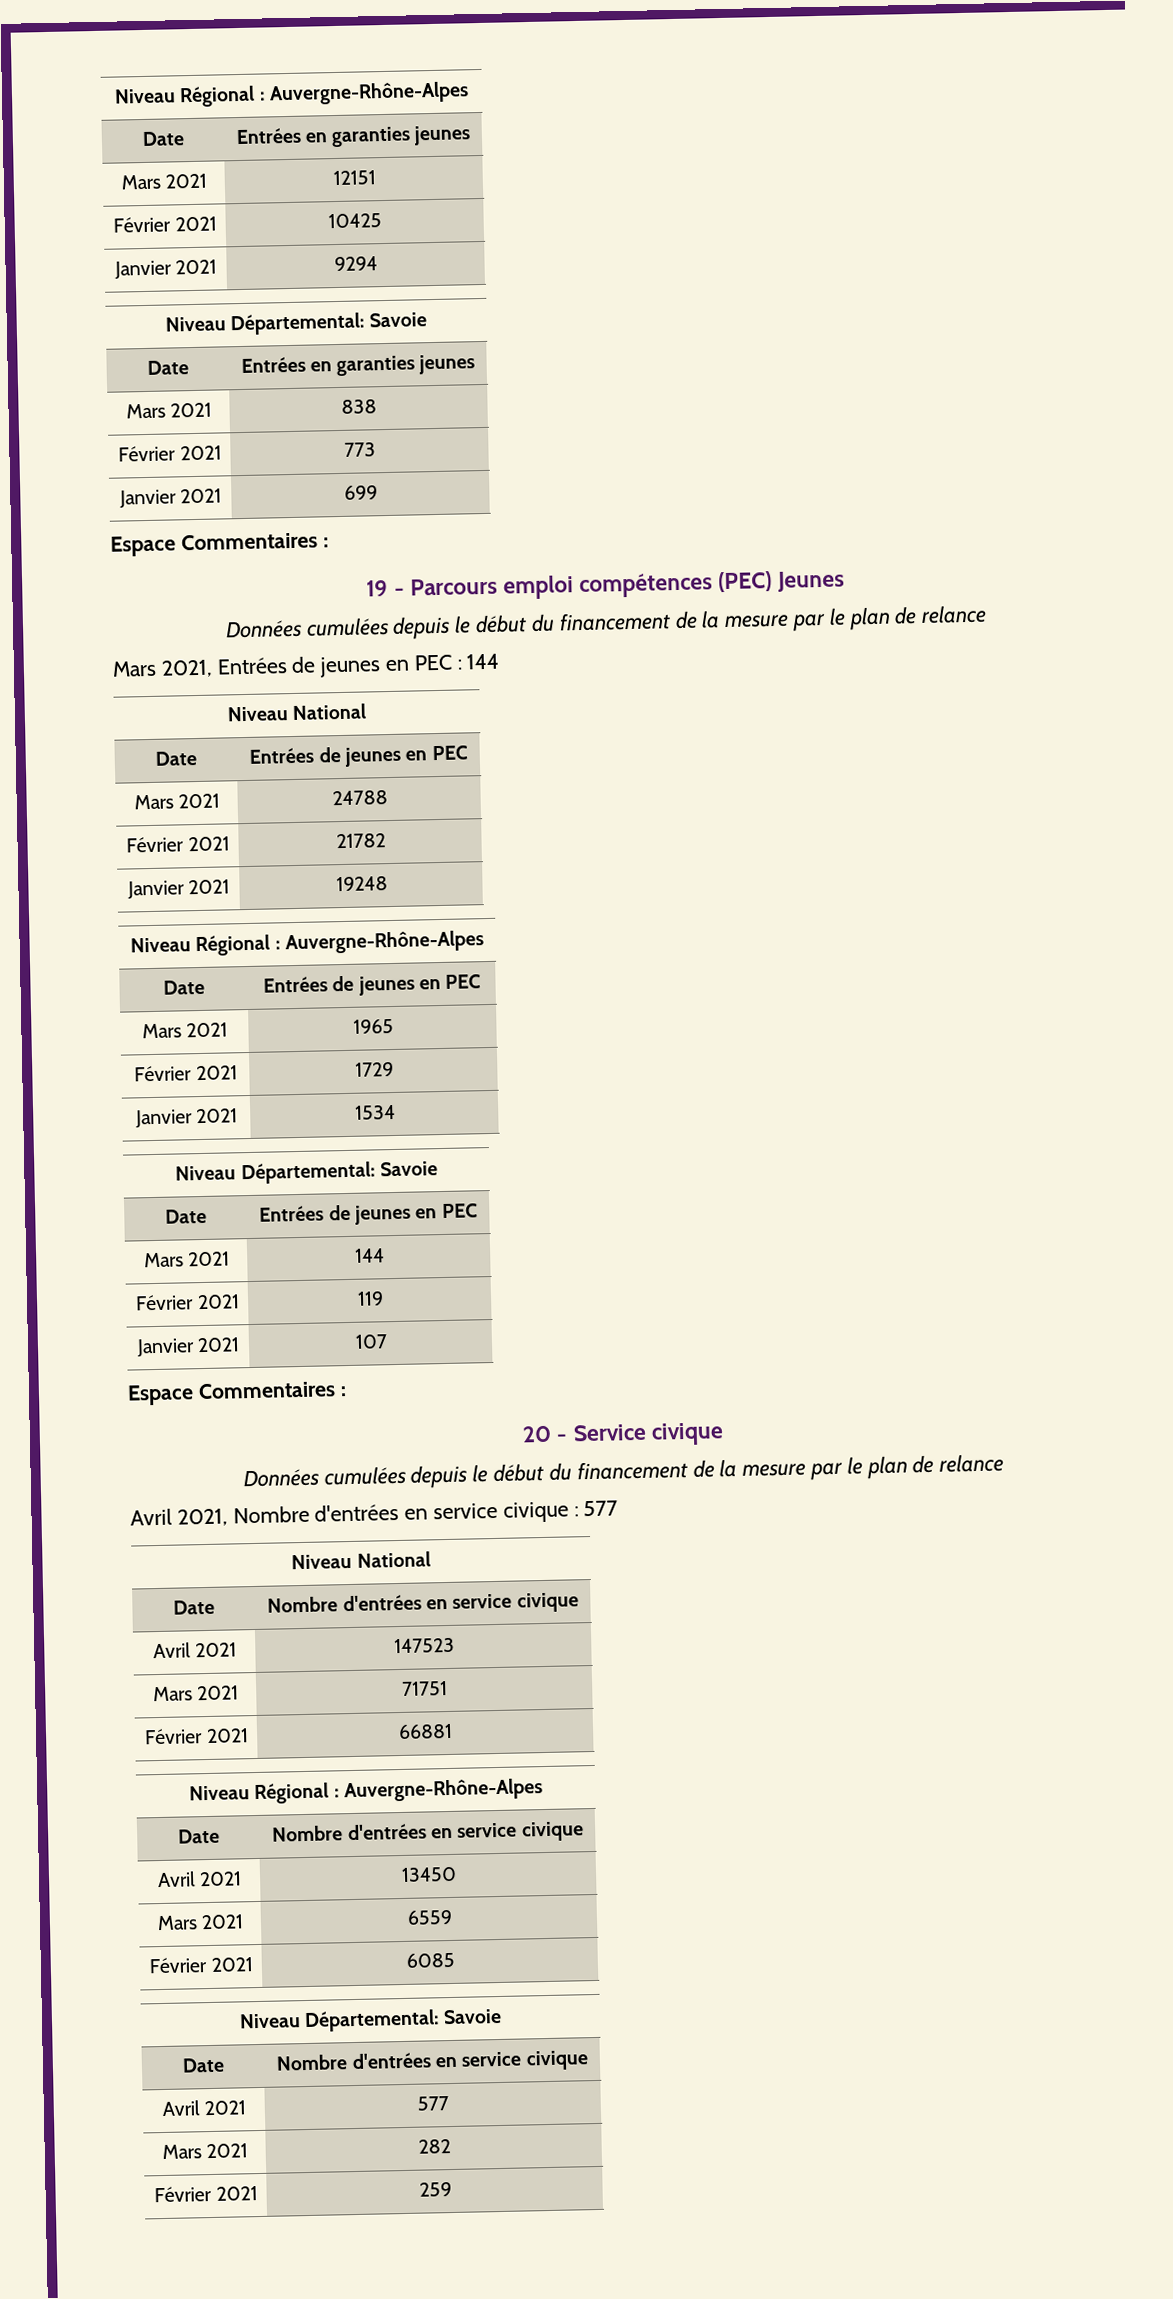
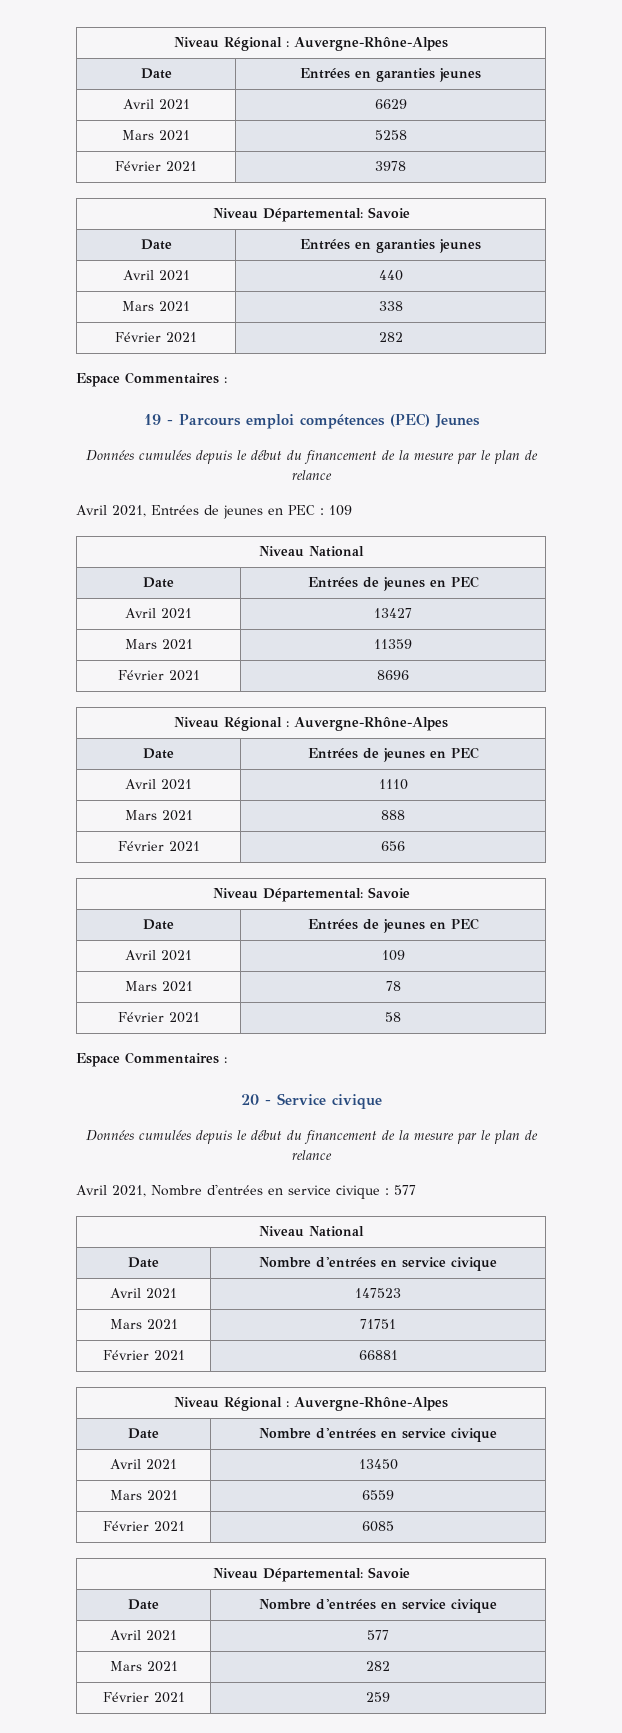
[120,173,208,190] [332,170,376,186] [113,216,217,233] [328,213,382,229] [113,259,218,280] [334,256,378,272] // Mars 2021 | 12151 // Février 2021 | 10425 // Janvier 2021 | 9294 -> [122,99,190,110] [374,99,407,109] [122,130,190,141] [374,130,407,140] [115,161,197,172] [375,161,406,171] // Avril 2021 | 6629 // Mars 2021 | 5258 // Février 2021 | 3978
[125,402,213,419] [341,399,377,414] [118,445,222,462] [344,442,376,457] [118,488,223,509] [344,485,378,500] // Mars 2021 | 838 // Février 2021 | 773 // Janvier 2021 | 699 -> [122,270,190,281] [378,270,403,281] [122,301,190,312] [378,301,403,311] [115,332,197,343] [378,332,403,342] // Avril 2021 | 440 // Mars 2021 | 338 // Février 2021 | 282
[112,660,157,677] Mars -> [76,505,107,515] Avril
[466,653,500,670] 144 -> [328,505,352,516] 109
[133,793,221,810] [331,790,388,806] [126,836,230,853] [335,833,386,849] [126,879,231,900] [335,876,388,892] // Mars 2021 | 24788 // Février 2021 | 21782 // Janvier 2021 | 19248 -> [125,608,192,619] [374,608,412,618] [124,639,193,650] [374,639,412,649] [117,670,200,681] [377,670,409,680] // Avril 2021 | 13427 // Mars 2021 | 11359 // Février 2021 | 8696
[141,1022,229,1039] [352,1018,394,1034] [134,1065,238,1082] [354,1061,394,1077] [134,1108,239,1129] [354,1104,396,1120] // Mars 2021 | 1965 // Février 2021 | 1729 // Janvier 2021 | 1534 -> [125,779,192,790] [378,779,408,790] [124,810,193,821] [381,810,405,820] [117,841,200,852] [381,841,405,851] // Avril 2021 | 1110 // Mars 2021 | 888 // Février 2021 | 656
[143,1251,231,1268] [354,1248,385,1263] [135,1294,240,1311] [356,1291,384,1306] [135,1337,241,1358] [354,1334,388,1349] // Mars 2021 | 144 // Février 2021 | 119 // Janvier 2021 | 107 -> [125,950,192,961] [381,950,405,961] [124,981,193,992] [385,981,401,991] [117,1012,200,1023] [385,1012,401,1022] // Avril 2021 | 109 // Mars 2021 | 78 // Février 2021 | 58

